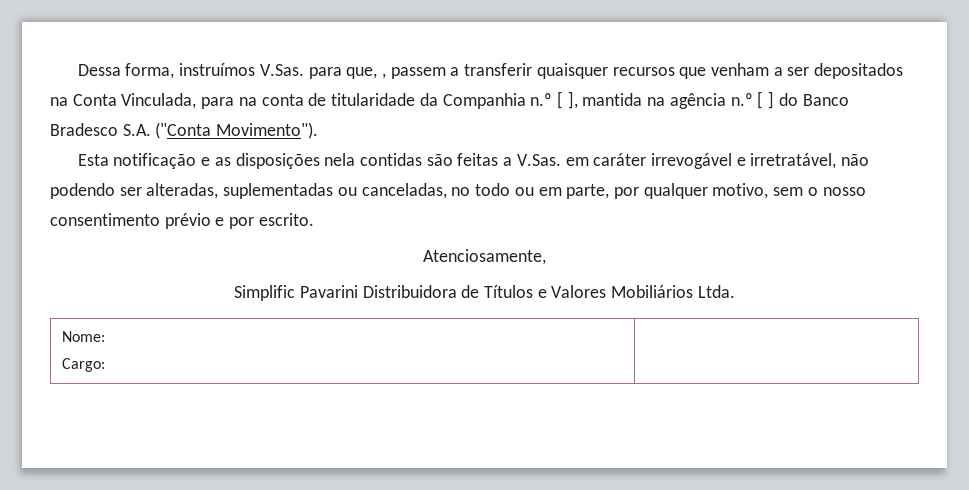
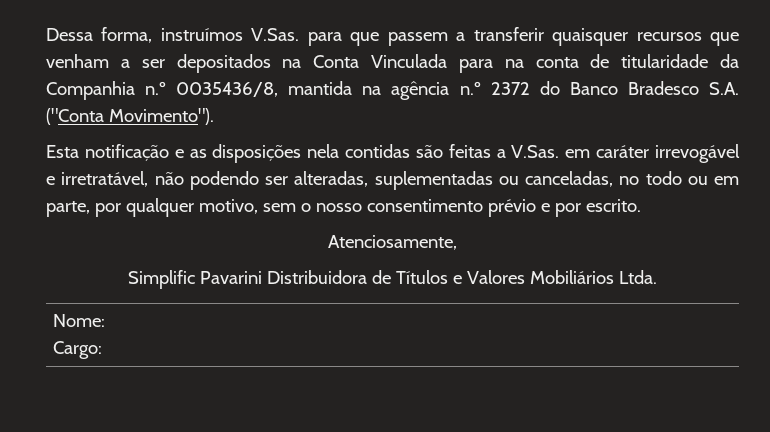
[346,67,386,79] que, , -> [350,32,380,46] que
[121,93,197,109] Vinculada, -> [370,54,447,68] Vinculada
[556,91,578,109] [ ], -> [176,82,279,97] 0035436/8,
[757,91,775,109] [ ] -> [490,82,530,95] 2372

